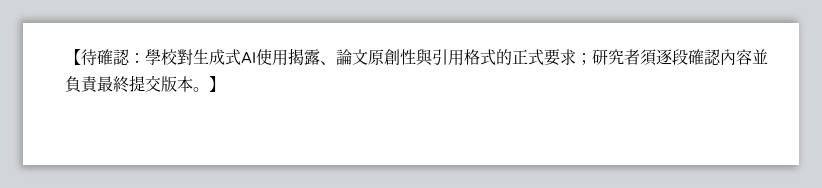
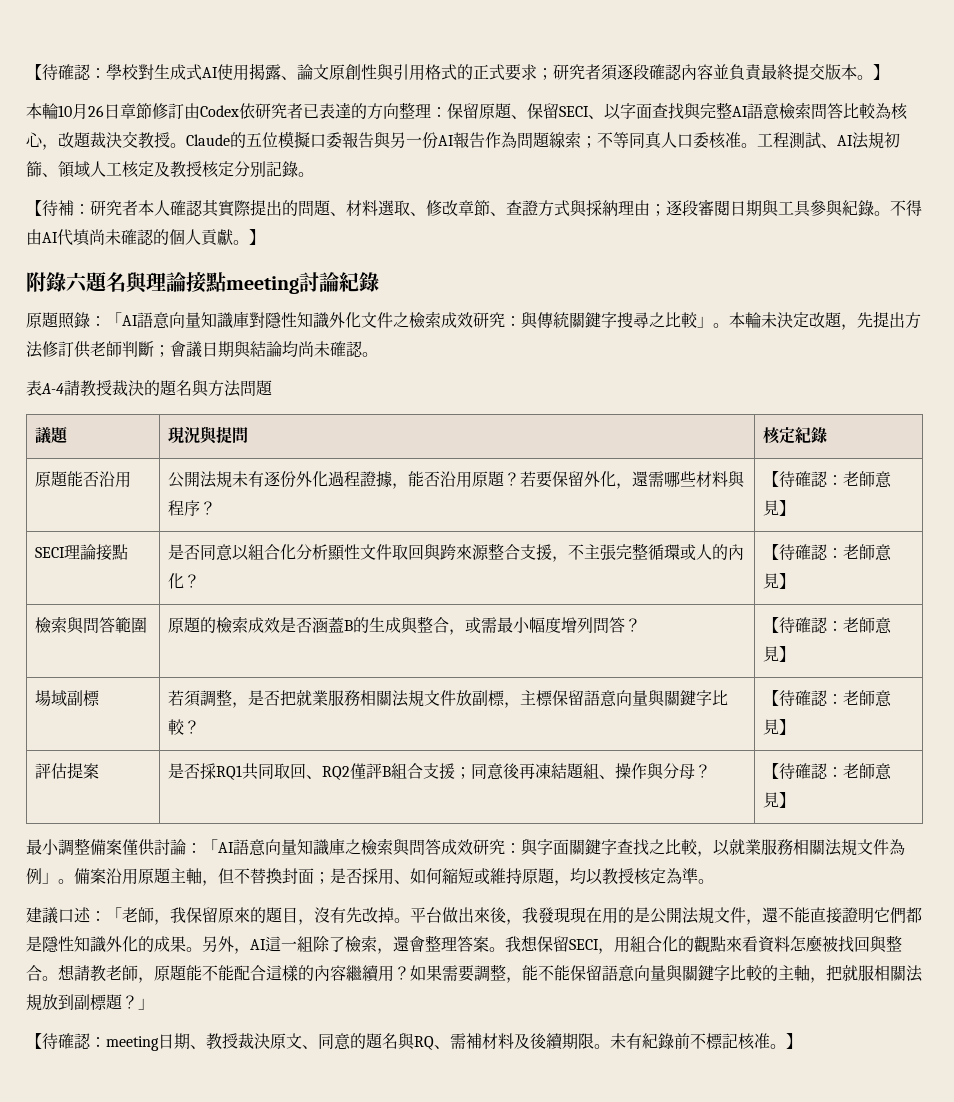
(225, 84) none -> [26,102,908,120] [26,131,900,150] [26,161,314,178] [26,199,922,217] [26,229,265,246] [26,272,379,294] [26,311,921,330] [26,341,378,358] [26,380,273,397] [34,426,69,444] [167,426,248,445] [762,427,827,444] [34,471,131,488] [167,471,745,489] [167,500,216,516] [762,471,892,488] [762,500,795,516] [34,544,128,561] [167,543,744,562] [167,573,200,589] [762,544,892,561] [762,573,795,589] [34,616,147,634] [167,616,641,635] [762,617,892,634] [762,646,795,662] [34,690,100,706] [167,689,728,708] [167,719,200,735] [762,690,892,707] [762,719,795,735] [34,762,99,779] [167,763,711,780] [762,763,892,780] [762,792,795,808] [26,838,905,857] [26,868,714,886] [26,907,922,925] [26,935,902,954] [26,964,923,983] [26,994,154,1011] [26,1033,802,1051] // 本輪10月26日章節修訂由Codex依研究者已表達的方向整理：保留原題、保留SECI、以字面查找與完整AI語意檢索問答比較為核心，改題裁決交教授。Claude的五位模擬口委報告與另一份AI報告作為問題線索；不等同真人口委核准。工程測試、AI法規初篩、領域人工核定及教授核定分別記錄。 // 【待補：研究者本人確認其實際提出的問題、材料選取、修改章節、查證方式與採納理由；逐段審閱日期與工具參與紀錄。不得由AI代填尚未確認的個人貢獻。】 // 附錄六題名與理論接點meeting討論紀錄 // 原題照錄：「AI語意向量知識庫對隱性知識外化文件之檢索成效研究：與傳統關鍵字搜尋之比較」。本輪未決定改題，先提出方法修訂供老師判斷；會議日期與結論均尚未確認。 // 表A-4請教授裁決的題名與方法問題 // 議題 | 現況與提問 | 核定紀錄 // 原題能否沿用 | 公開法規未有逐份外化過程證據，能否沿用原題？若要保留外化，還需哪些材料與程序？ | 【待確認：老師意見】 // SECI理論接點 | 是否同意以組合化分析顯性文件取回與跨來源整合支援，不主張完整循環或人的內化？ | 【待確認：老師意見】 // 檢索與問答範圍 | 原題的檢索成效是否涵蓋B的生成與整合，或需最小幅度增列問答？ | 【待確認：老師意見】 // 場域副標 | 若須調整，是否把就業服務相關法規文件放副標，主標保留語意向量與關鍵字比較？ | 【待確認：老師意見】 // 評估提案 | 是否採RQ1共同取回、RQ2僅評B組合支援；同意後再凍結題組、操作與分母？ | 【待確認：老師意見】 // 最小調整備案僅供討論：「AI語意向量知識庫之檢索與問答成效研究：與字面關鍵字查找之比較，以就業服務相關法規文件為例」。備案沿用原題主軸，但不替換封面；是否採用、如何縮短或維持原題，均以教授核定為準。 // 建議口述：「老師，我保留原來的題目，沒有先改掉。平台做出來後，我發現現在用的是公開法規文件，還不能直接證明它們都是隱性知識外化的成果。另外，AI這一組除了檢索，還會整理答案。我想保留SECI，用組合化的觀點來看資料怎麼被找回與整合。想請教老師，原題能不能配合這樣的內容繼續用？如果需要調整，能不能保留語意向量與關鍵字比較的主軸，把就服相關法規放到副標題？」 // 【待確認：meeting日期、教授裁決原文、同意的題名與RQ、需補材料及後續期限。未有紀錄前不標記核准。】

